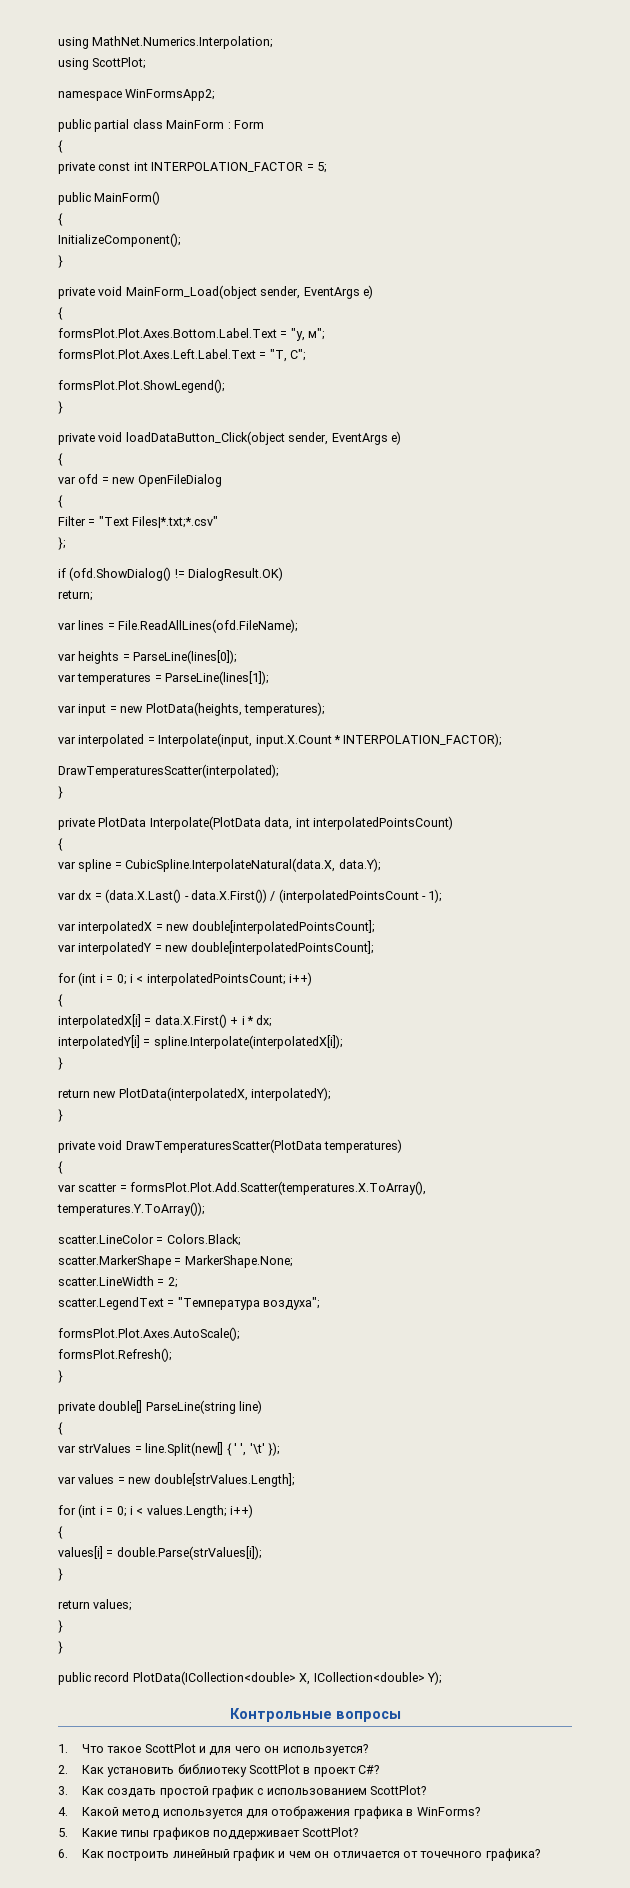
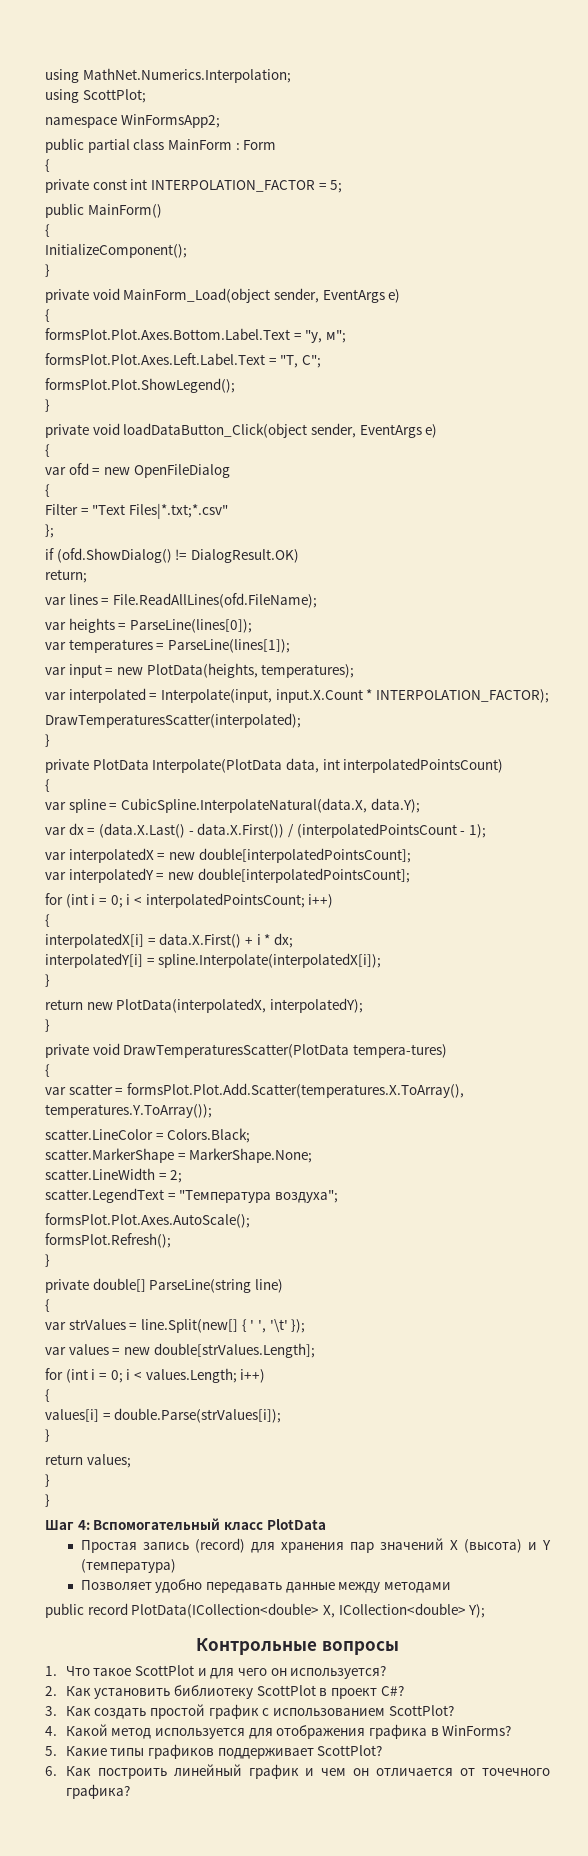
[324,1139,403,1153] temperatures) -> [352,1044,447,1058] tempera-tures)
(63, 1647) none -> [45,1518,326,1530] [80,1538,551,1553] [80,1559,176,1573] [80,1579,451,1593] // Шаг 4: Вспомогательный класс PlotData // Простая запись (record) для хранения пар значений X (высота) и Y (температура) // Позволяет удобно передавать данные между методами

